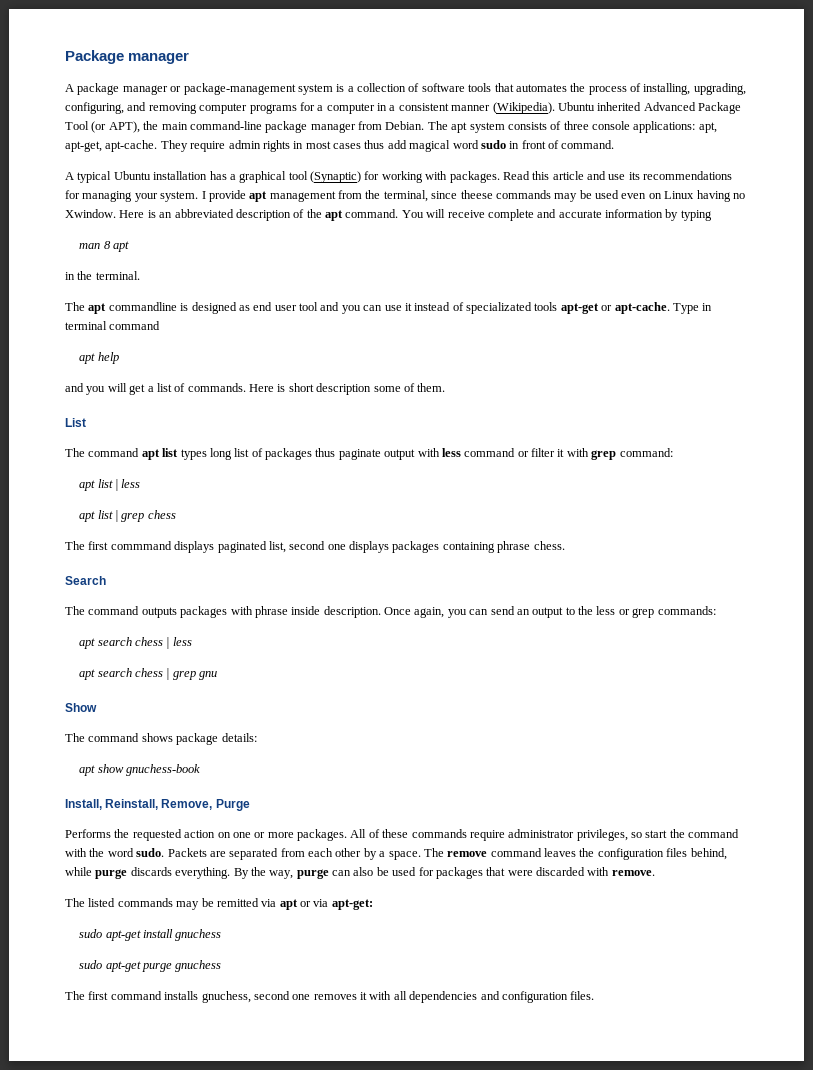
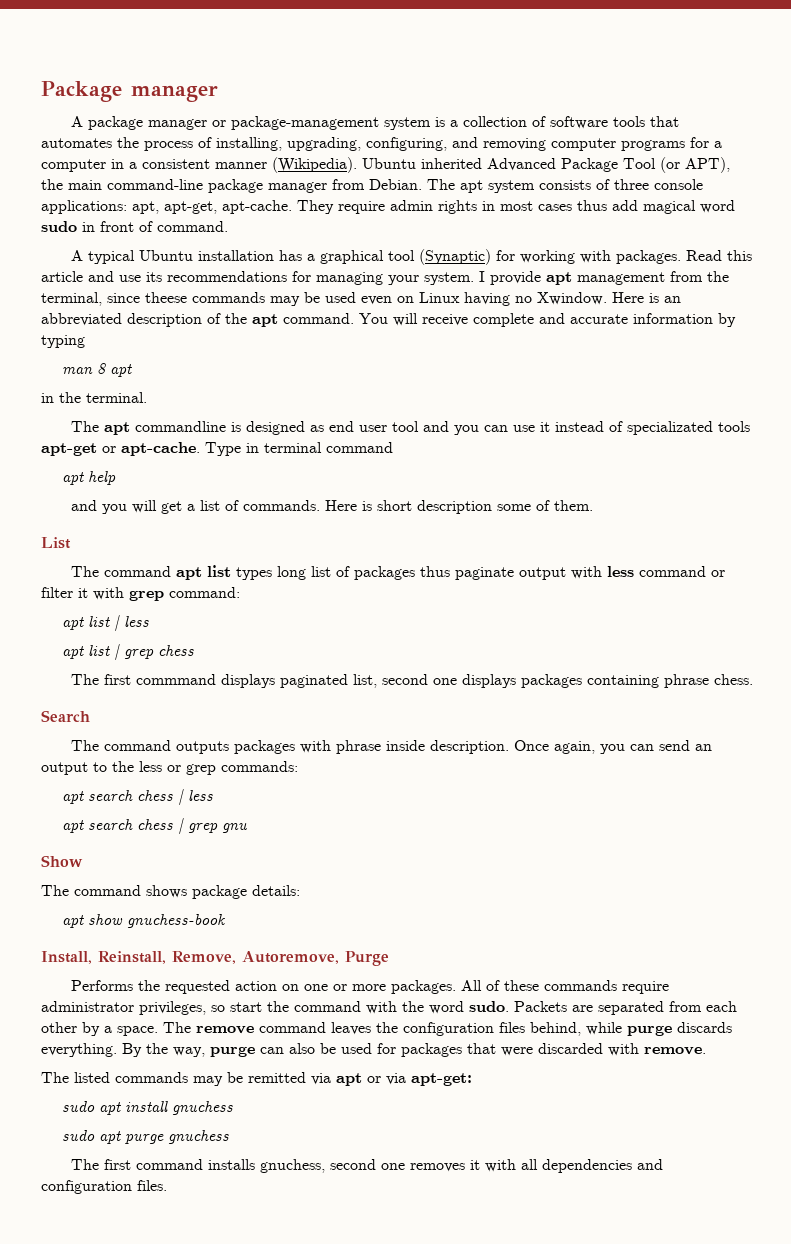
(213, 804) none -> [242,951,339,964] Autoremove,
[105,930,141,941] apt-get -> [98,1102,121,1115] apt
[105,961,141,972] apt-get -> [98,1131,121,1144] apt

